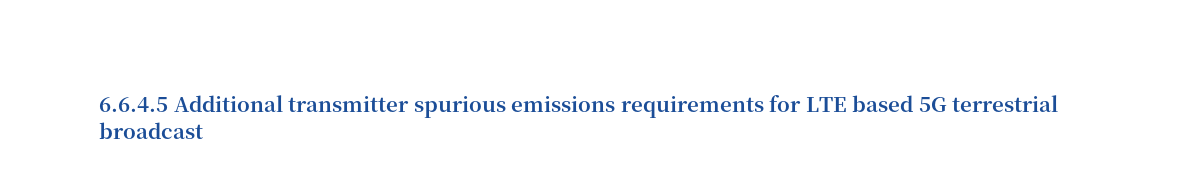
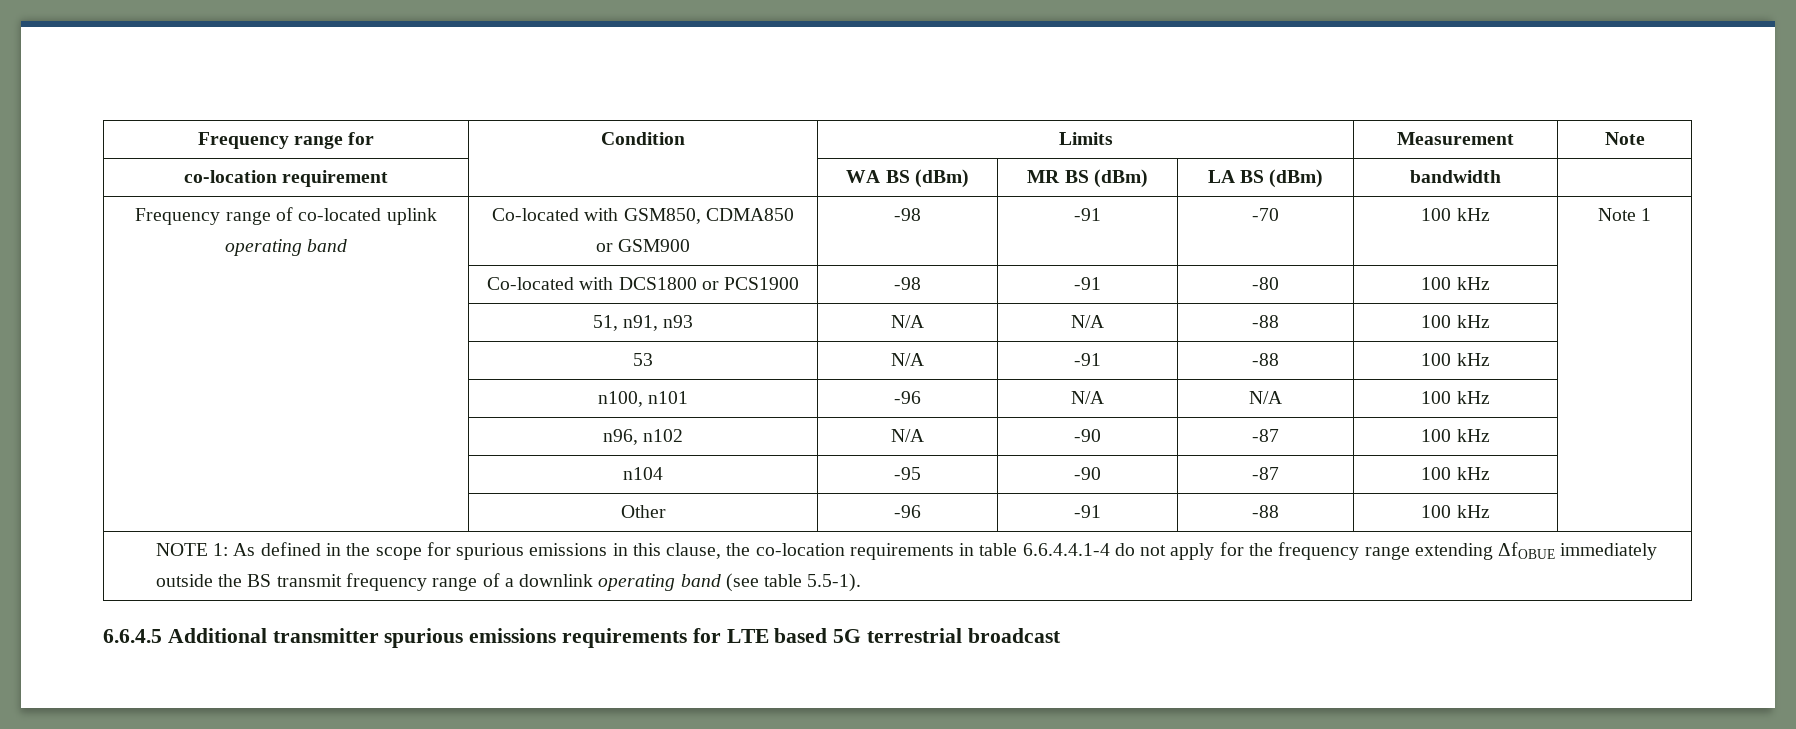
(99, 104) none -> [197,132,375,149] [601,132,685,145] [1058,132,1113,145] [1397,132,1514,145] [1604,132,1645,145] [183,170,389,187] [846,169,969,188] [1027,169,1148,188] [1207,169,1324,188] [1410,170,1501,183] [135,207,437,225] [224,239,348,256] [492,208,794,224] [595,239,691,252] [894,208,921,221] [1074,208,1101,221] [1252,208,1279,221] [1421,208,1490,221] [1597,208,1652,221] [486,277,800,290] [894,277,921,290] [1074,277,1101,290] [1252,277,1279,290] [1421,277,1490,290] [592,315,694,331] [891,315,924,328] [1071,315,1104,328] [1252,315,1279,328] [1421,315,1490,328] [632,353,653,366] [891,353,924,366] [1074,353,1101,366] [1252,353,1279,366] [1421,353,1490,366] [597,391,689,407] [894,391,921,404] [1071,391,1104,404] [1249,391,1282,404] [1421,391,1490,404] [602,429,684,445] [891,429,924,442] [1074,429,1101,442] [1252,429,1279,442] [1421,429,1490,442] [623,467,663,480] [894,467,921,480] [1074,467,1101,480] [1252,467,1279,480] [1421,467,1490,480] [620,505,666,518] [894,505,921,518] [1074,505,1101,518] [1252,505,1279,518] [1421,505,1490,518] [155,542,1658,560] [155,573,862,592] Frequency range for | Condition | Limits | Measurement | Note // co-location requirement | | WA BS (dBm) | MR BS (dBm) | LA BS (dBm) | bandwidth | // Frequency range of co-located uplink operating band | Co-located with GSM850, CDMA850 or GSM900 | -98 | -91 | -70 | 100 kHz | Note 1 // | Co-located with DCS1800 or PCS1900 | -98 | -91 | -80 | 100 kHz | // | 51, n91, n93 | N/A | N/A | -88 | 100 kHz | // | 53 | N/A | -91 | -88 | 100 kHz | // | n100, n101 | -96 | N/A | N/A | 100 kHz | // | n96, n102 | N/A | -90 | -87 | 100 kHz | // | n104 | -95 | -90 | -87 | 100 kHz | // | Other | -96 | -91 | -88 | 100 kHz | // NOTE 1: As defined in the scope for spurious emissions in this clause, the co-location requirements in table 6.6.4.4.1-4 do not apply for the frequency range extending ΔfOBUE immediately outside the BS transmit frequency range of a downlink operating band (see table 5.5-1). //

